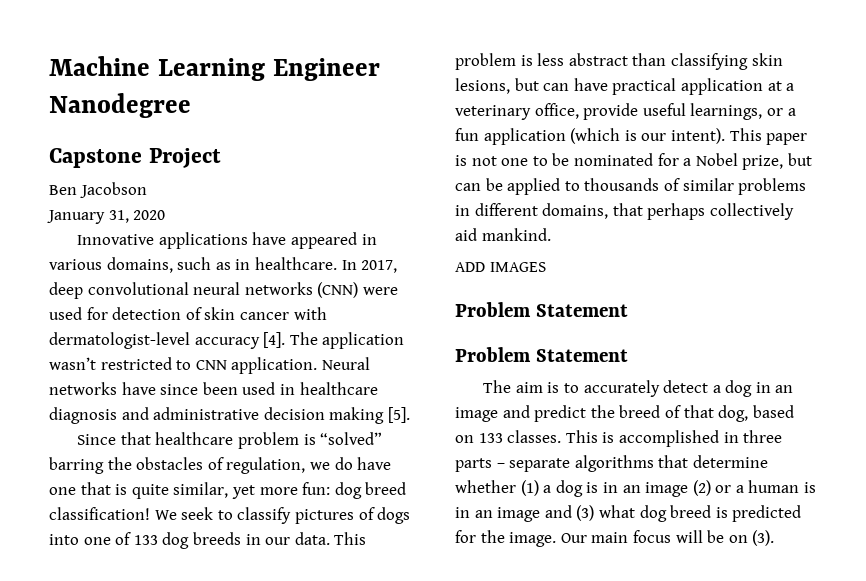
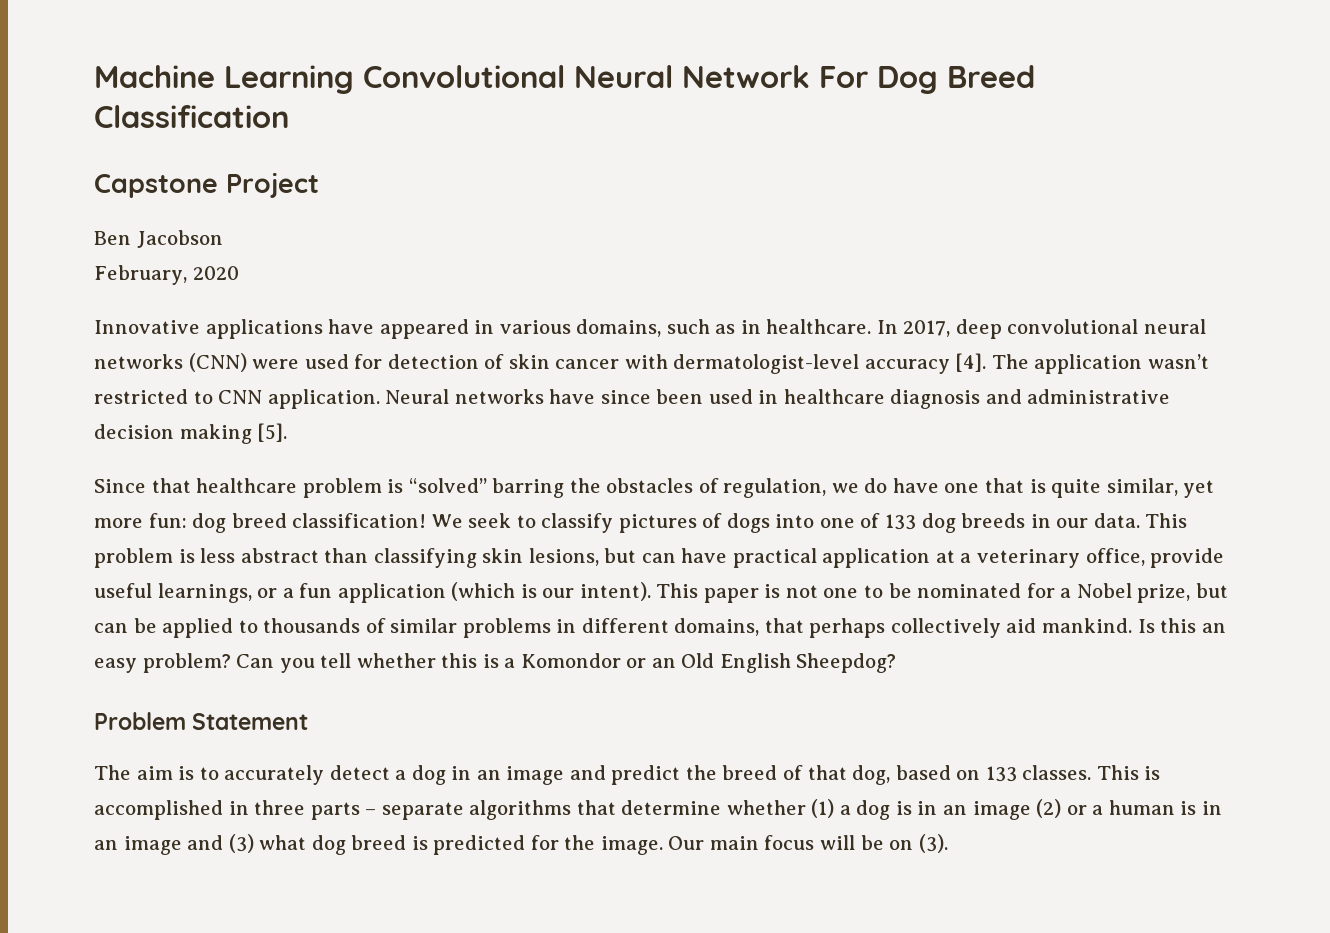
[272,58,380,81] [49,93,191,118] Engineer Nanodegree -> [363,65,1035,94] [94,105,289,128] Convolutional Neural Network For Dog Breed Classification
[47,210,129,224] January 31, -> [94,265,187,285] February,
[455,262,546,272] [455,302,628,317] // ADD IMAGES // Problem Statement -> [1137,618,1226,633] [94,653,897,673] Is this an easy problem? Can you tell whether this is a Komondor or an Old English Sheepdog?

